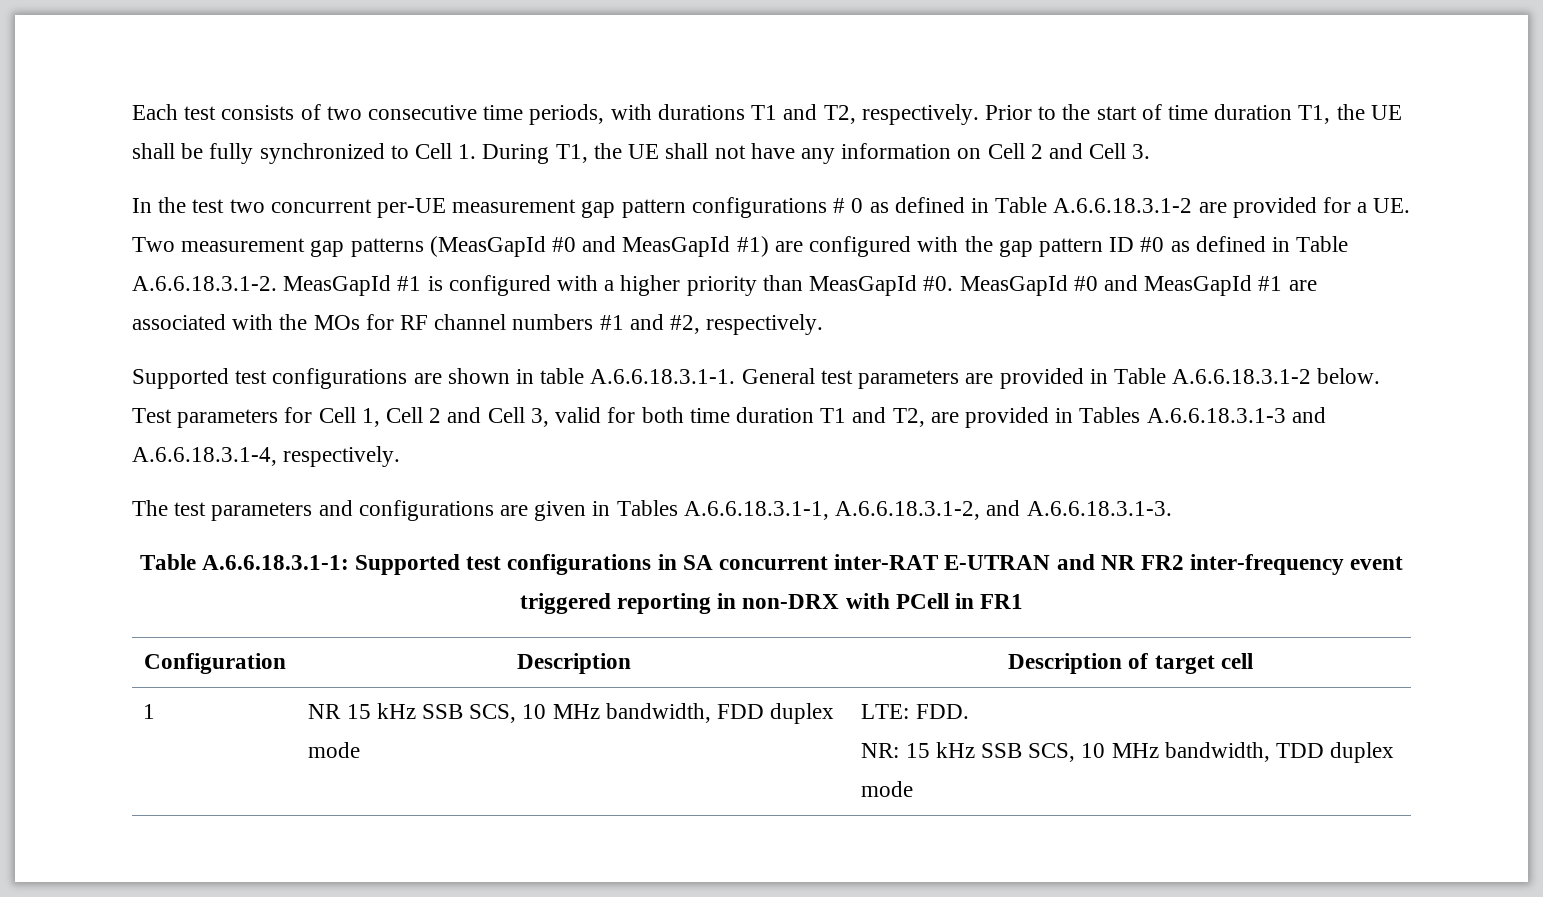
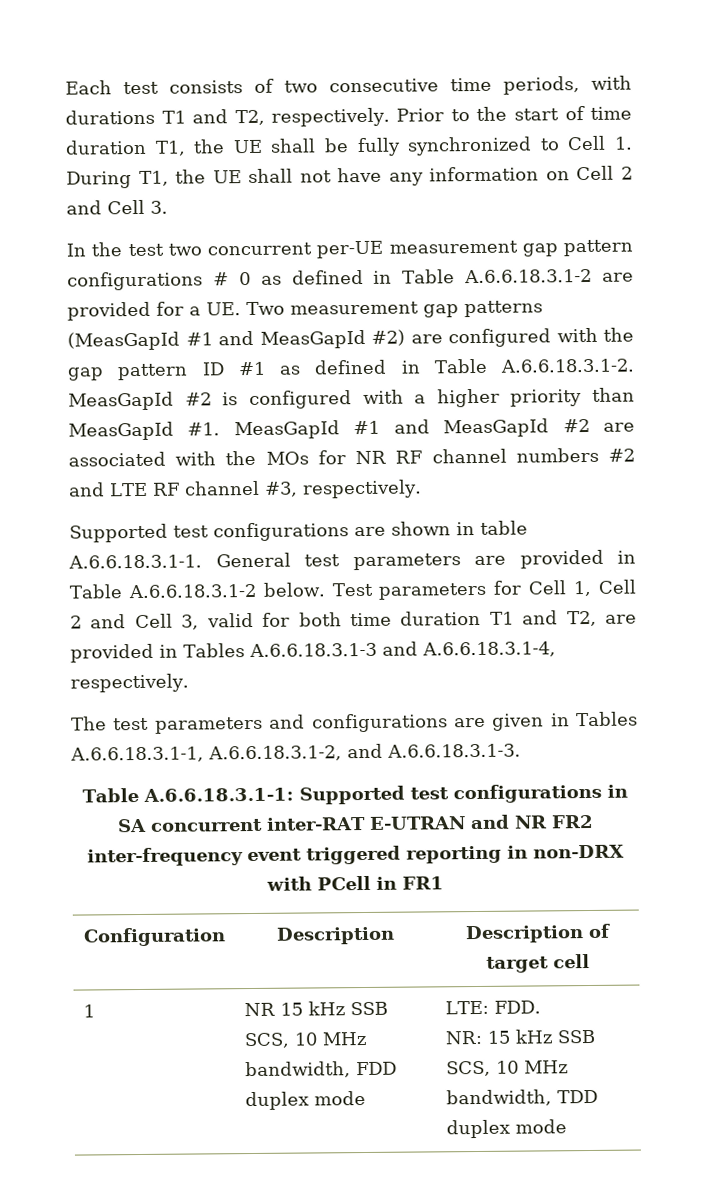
[552,236,769,257] #0 and MeasGapId #1) -> [185,329,405,349] #1 and MeasGapId #2)
[1140,237,1165,252] #0 -> [237,361,266,376] #1
[397,276,422,291] #1 -> [184,392,212,406] #2
[923,275,1283,296] #0. MeasGapId #0 and MeasGapId #1 -> [187,418,590,440] #1. MeasGapId #1 and MeasGapId #2
(394, 322) none -> [355,450,387,465] NR
[599,314,701,334] #1 and #2, -> [608,448,635,462] [68,480,298,497] #2 and LTE RF channel #3,

